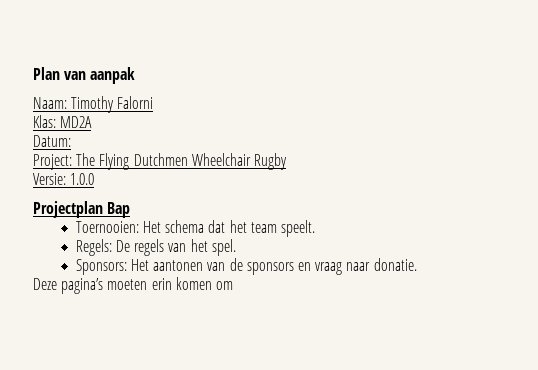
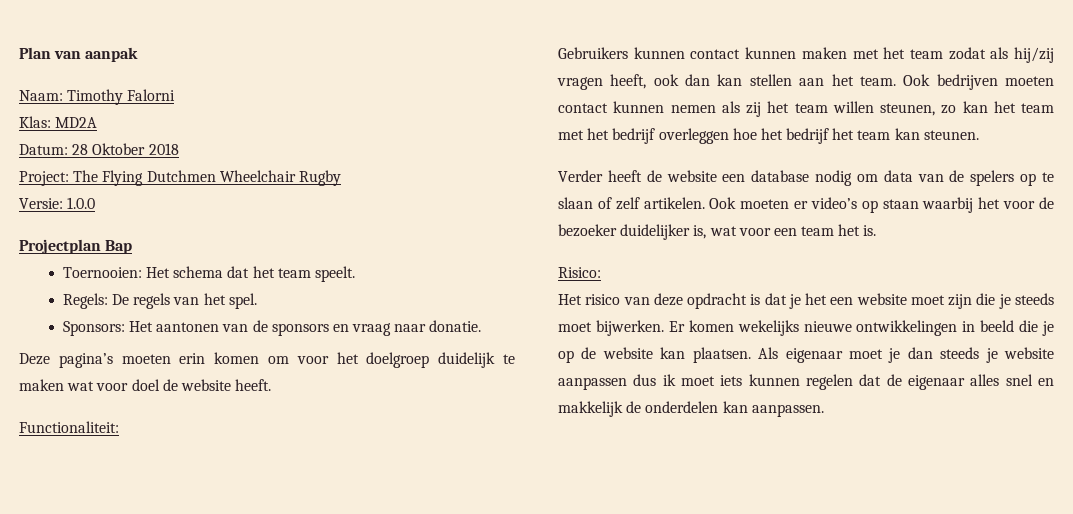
(71, 141) none -> [72,143,179,155] 28 Oktober 2018
(233, 285) none -> [296,352,515,368] [19,379,272,391] [19,421,119,433] [558,47,1054,63] [557,74,1054,90] [558,101,1054,117] [558,128,979,144] [558,170,1054,186] [558,197,1054,213] [558,224,877,240] [558,267,601,278] [558,293,1054,309] [558,320,1054,336] [558,347,1054,363] [558,374,1054,390] [558,401,824,417] voor het doelgroep duidelijk te maken wat voor doel de website heeft. // Functionaliteit: // Gebruikers kunnen contact kunnen maken met het team zodat als hij/zij vragen heeft, ook dan kan stellen aan het team. Ook bedrijven moeten contact kunnen nemen als zij het team willen steunen, zo kan het team met het bedrijf overleggen hoe het bedrijf het team kan steunen. // Verder heeft de website een database nodig om data van de spelers op te slaan of zelf artikelen. Ook moeten er video’s op staan waarbij het voor de bezoeker duidelijker is, wat voor een team het is. // Risico: // Het risico van deze opdracht is dat je het een website moet zijn die je steeds moet bijwerken. Er komen wekelijks nieuwe ontwikkelingen in beeld die je op de website kan plaatsen. Als eigenaar moet je dan steeds je website aanpassen dus ik moet iets kunnen regelen dat de eigenaar alles snel en makkelijk de onderdelen kan aanpassen.

